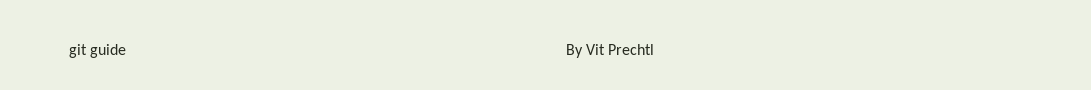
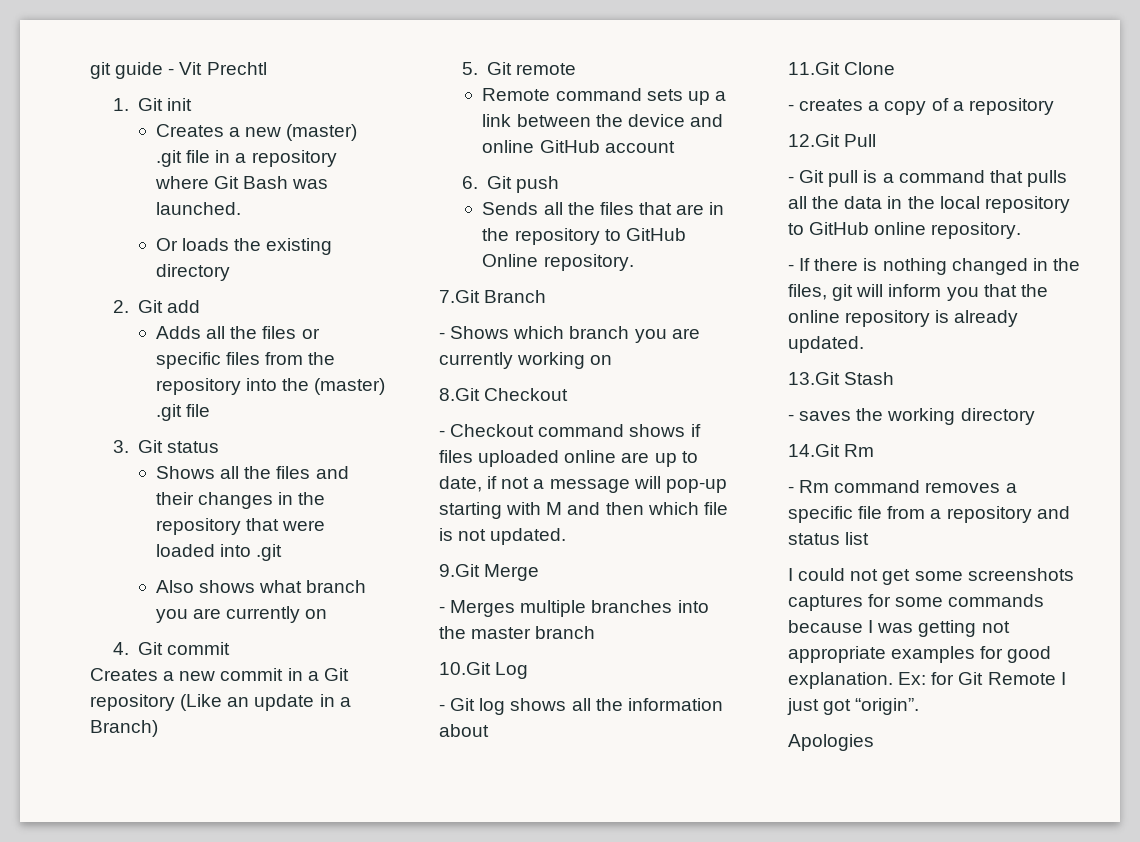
[566,44,583,58] // By -> [168,68,175,75] -
(655, 49) none -> [112,98,193,111] [155,124,358,141] [155,150,337,167] [154,176,329,189] [155,202,241,215] [155,238,333,255] [155,264,230,281] [112,300,201,313] [155,326,320,339] [155,352,336,369] [155,378,386,395] [155,404,211,421] [112,440,220,453] [155,466,349,479] [155,492,326,509] [155,518,326,535] [155,544,283,561] [155,580,367,593] [155,606,328,623] [112,642,231,655] [90,668,349,681] [90,694,351,711] [90,720,158,737] [461,62,577,75] [482,88,726,105] [482,114,723,127] [482,140,675,153] [461,176,560,193] [482,202,725,215] [482,228,686,245] [482,254,634,271] [439,290,547,303] [439,326,700,343] [439,352,613,369] [439,388,569,401] [439,424,701,437] [439,450,698,467] [439,476,727,493] [439,502,728,519] [439,528,567,545] [439,564,540,581] [439,600,709,617] [439,626,596,639] [439,662,529,679] [439,698,723,715] [439,724,489,737] [788,62,896,75] [788,98,1054,115] [788,134,877,147] [788,170,1067,187] [788,196,1070,213] [788,222,1022,239] [788,258,1080,275] [788,284,1048,301] [788,310,1019,327] [788,336,864,353] [788,372,895,385] [788,408,1035,425] [788,444,875,457] [788,480,1017,493] [788,506,1070,523] [788,532,870,545] [788,568,1074,585] [788,594,1045,611] [788,620,1010,637] [788,646,1052,663] [788,672,1066,689] [787,698,920,715] [788,734,874,751] // 1. Git init // Creates a new (master) .git file in a repository where Git Bash was launched. // Or loads the existing directory // 2. Git add // Adds all the files or specific files from the repository into the (master) .git file // 3. Git status // Shows all the files and their changes in the repository that were loaded into .git // Also shows what branch you are currently on // 4. Git commit // Creates a new commit in a Git repository (Like an update in a Branch) // 5. Git remote // Remote command sets up a link between the device and online GitHub account // 6. Git push // Sends all the files that are in the repository to GitHub Online repository. // 7.Git Branch // - Shows which branch you are currently working on // 8.Git Checkout // - Checkout command shows if files uploaded online are up to date, if not a message will pop-up starting with M and then which file is not updated. // 9.Git Merge // - Merges multiple branches into the master branch // 10.Git Log // - Git log shows all the information about // 11.Git Clone // - creates a copy of a repository // 12.Git Pull // - Git pull is a command that pulls all the data in the local repository to GitHub online repository. // - If there is nothing changed in the files, git will inform you that the online repository is already updated. // 13.Git Stash // - saves the working directory // 14.Git Rm // - Rm command removes a specific file from a repository and status list // I could not get some screenshots captures for some commands because I was getting not appropriate examples for good explanation. Ex: for Git Remote I just got “origin”. // Apologies

